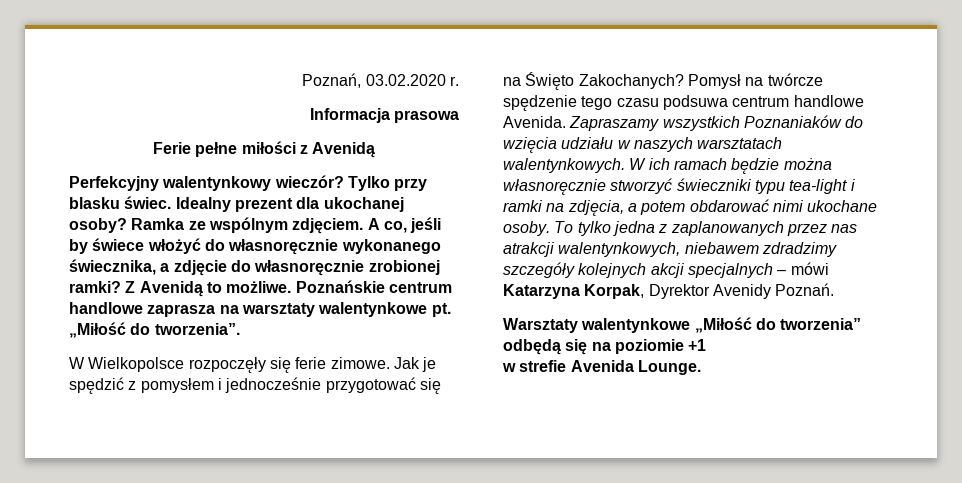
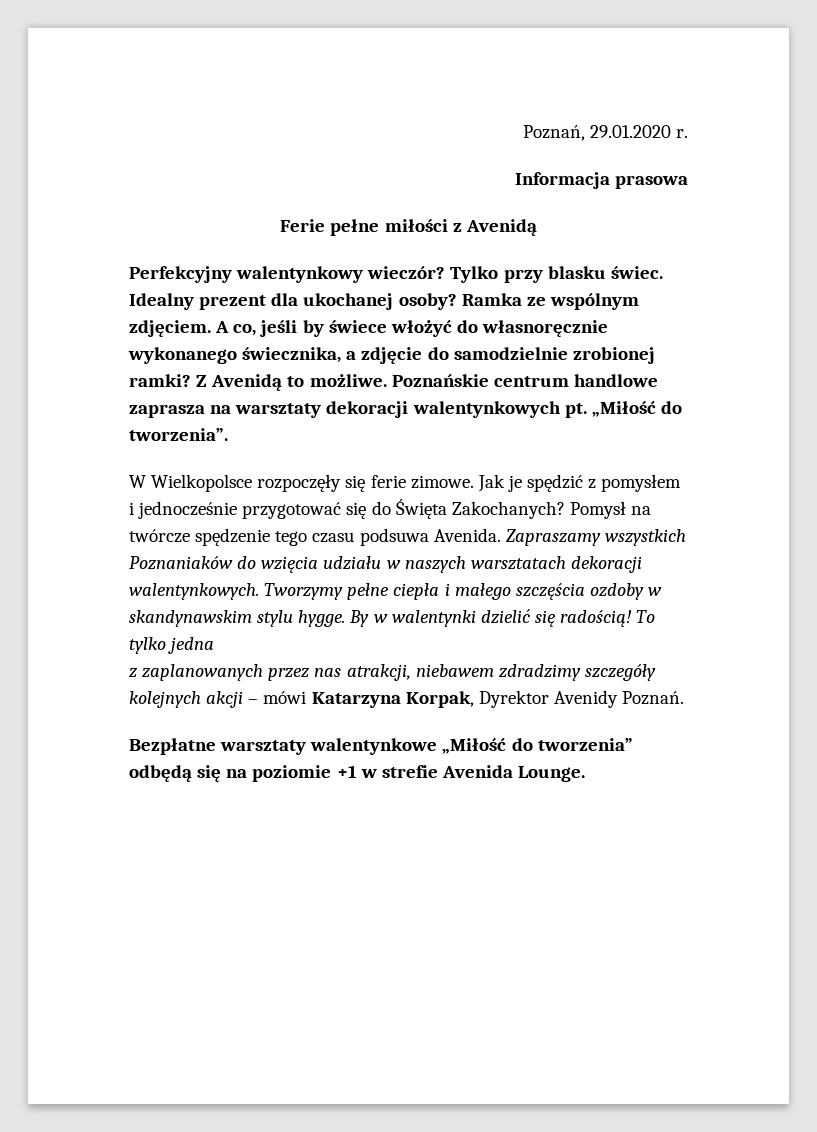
[365,74,446,86] 03.02.2020 -> [589,125,671,138] 29.01.2020
[254,260,365,276] własnoręcznie -> [453,347,568,360] samodzielnie
[318,302,428,317] walentynkowe -> [326,401,561,418] dekoracji walentynkowych
[503,72,575,90] na Święto -> [371,499,447,519] do Święta
[732,95,864,107] centrum handlowe -> (429, 537) none
[503,158,832,174] [503,178,855,195] [503,199,878,216] [503,221,550,236] walentynkowych. W ich ramach będzie można własnoręcznie stworzyć świeczniki typu tea-light i ramki na zdjęcia, a potem obdarować nimi ukochane osoby. -> [570,556,642,573] [129,583,663,600] [129,609,633,627] dekoracji walentynkowych. Tworzymy pełne ciepła i małego szczęścia ozdoby w skandynawskim stylu hygge. By w walentynki dzielić się radością!
(655, 228) none -> (215, 645) //
[503,242,681,257] atrakcji walentynkowych, -> [346,664,411,681] atrakcji,
[687,263,773,278] specjalnych -> (244, 699) none
[503,318,578,333] Warsztaty -> [129,738,307,755] Bezpłatne warsztaty
(707, 345) // -> (357, 771) none

